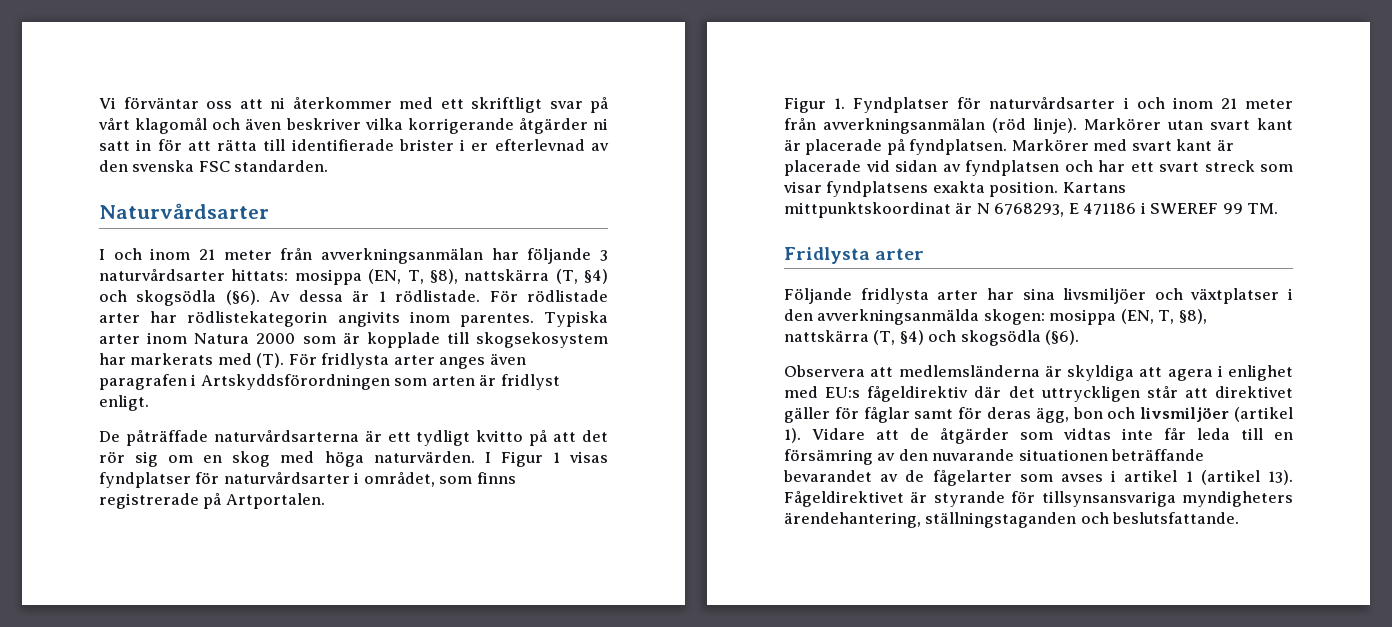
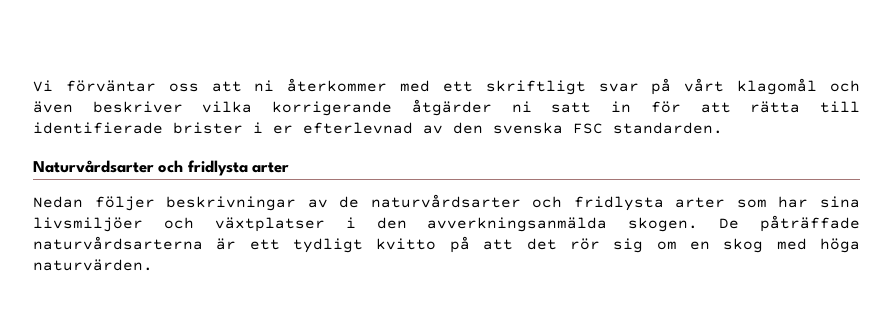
[99,248,608,264] [99,269,608,285] [99,290,609,306] [99,311,609,327] [99,332,608,348] [99,353,526,369] [99,374,560,390] [99,395,149,411] // I och inom 21 meter från avverkningsanmälan har följande 3 naturvårdsarter hittats: mosippa (EN, T, §8), nattskärra (T, §4) och skogsödla (§6). Av dessa är 1 rödlistade. För rödlistade arter har rödlistekategorin angivits inom parentes. Typiska arter inom Natura 2000 som är kopplade till skogsekosystem har markerats med (T). För fridlysta arter anges även paragrafen i Artskyddsförordningen som arten är fridlyst enligt. // -> [158,160,290,176] [33,194,860,211] [33,217,699,232] och fridlysta arter // Nedan följer beskrivningar av de naturvårdsarter och fridlysta arter som har sina livsmiljöer och växtplatser i den avverkningsanmälda skogen.
[484,451,608,467] [99,472,516,488] [99,493,325,509] [784,97,1293,113] [784,118,1293,134] [784,139,1234,155] [784,160,1293,176] [783,181,1126,197] [784,202,1279,218] [784,247,925,264] [784,288,1293,304] [784,309,1207,325] [784,330,1080,346] [784,365,1293,381] [784,386,1293,402] [784,407,1293,423] [784,428,1293,444] [784,449,1205,465] [783,470,1293,486] [784,491,1293,507] [784,512,1240,528] I Figur 1 visas fyndplatser för naturvårdsarter i området, som finns registrerade på Artportalen. // Figur 1. Fyndplatser för naturvårdsarter i och inom 21 meter från avverkningsanmälan (röd linje). Markörer utan svart kant är placerade på fyndplatsen. Markörer med svart kant är placerade vid sidan av fyndplatsen och har ett svart streck som visar fyndplatsens exakta position. Kartans mittpunktskoordinat är N 6768293, E 471186 i SWEREF 99 TM. // Fridlysta arter // Följande fridlysta arter har sina livsmiljöer och växtplatser i den avverkningsanmälda skogen: mosippa (EN, T, §8), nattskärra (T, §4) och skogsödla (§6). // Observera att medlemsländerna är skyldiga att agera i enlighet med EU:s fågeldirektiv där det uttryckligen står att direktivet gäller för fåglar samt för deras ägg, bon och livsmiljöer (artikel 1). Vidare att de åtgärder som vidtas inte får leda till en försämring av den nuvarande situationen beträffande bevarandet av de fågelarter som avses i artikel 1 (artikel 13). Fågeldirektivet är styrande för tillsynsansvariga myndigheters ärendehantering, ställningstaganden och beslutsfattande. -> (153, 265) none

